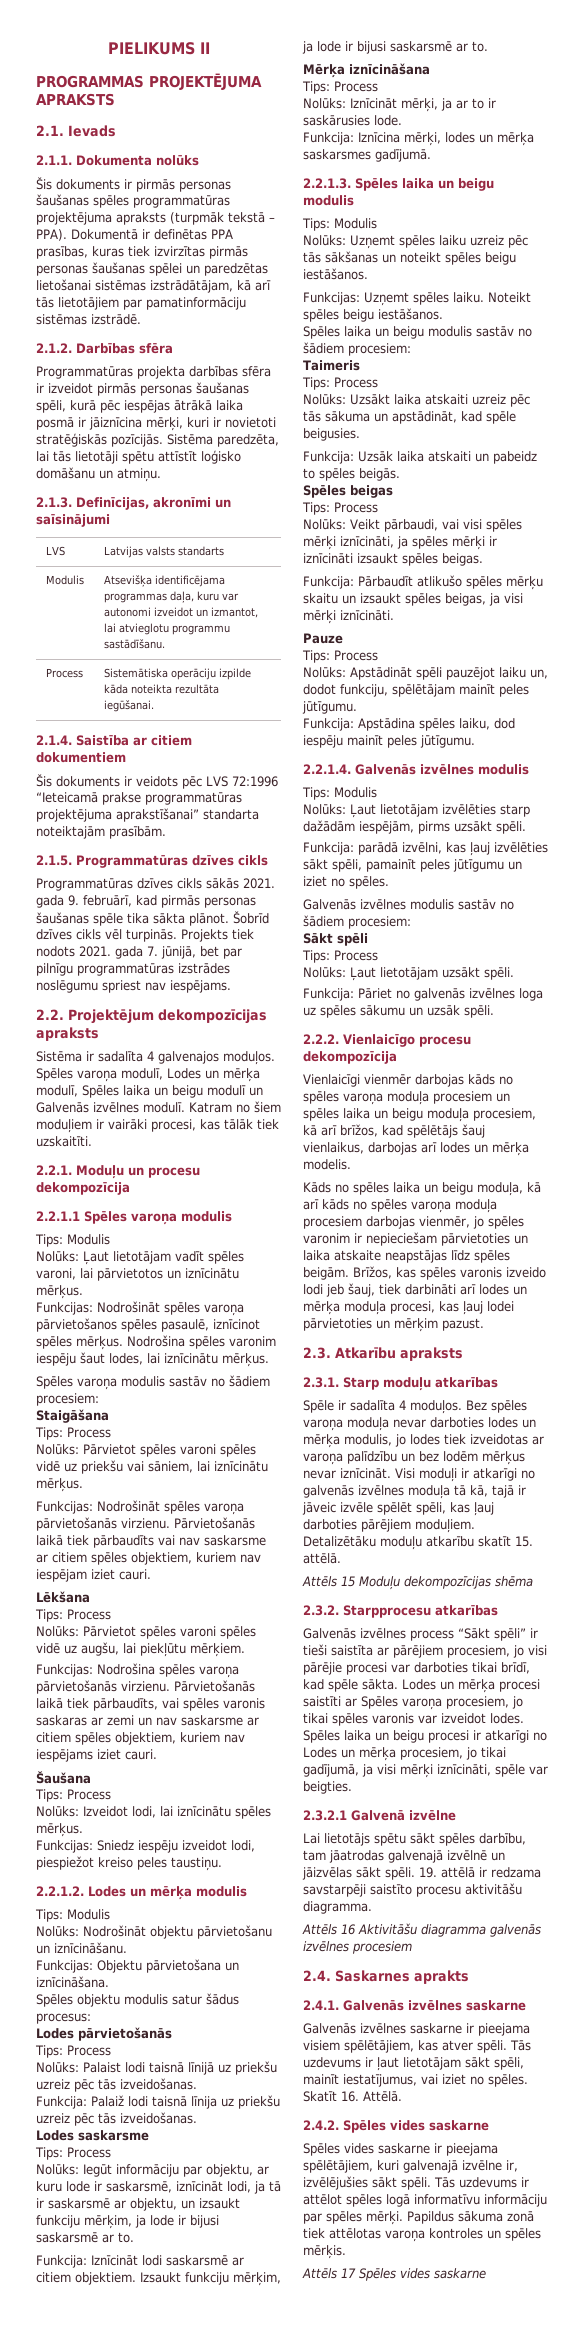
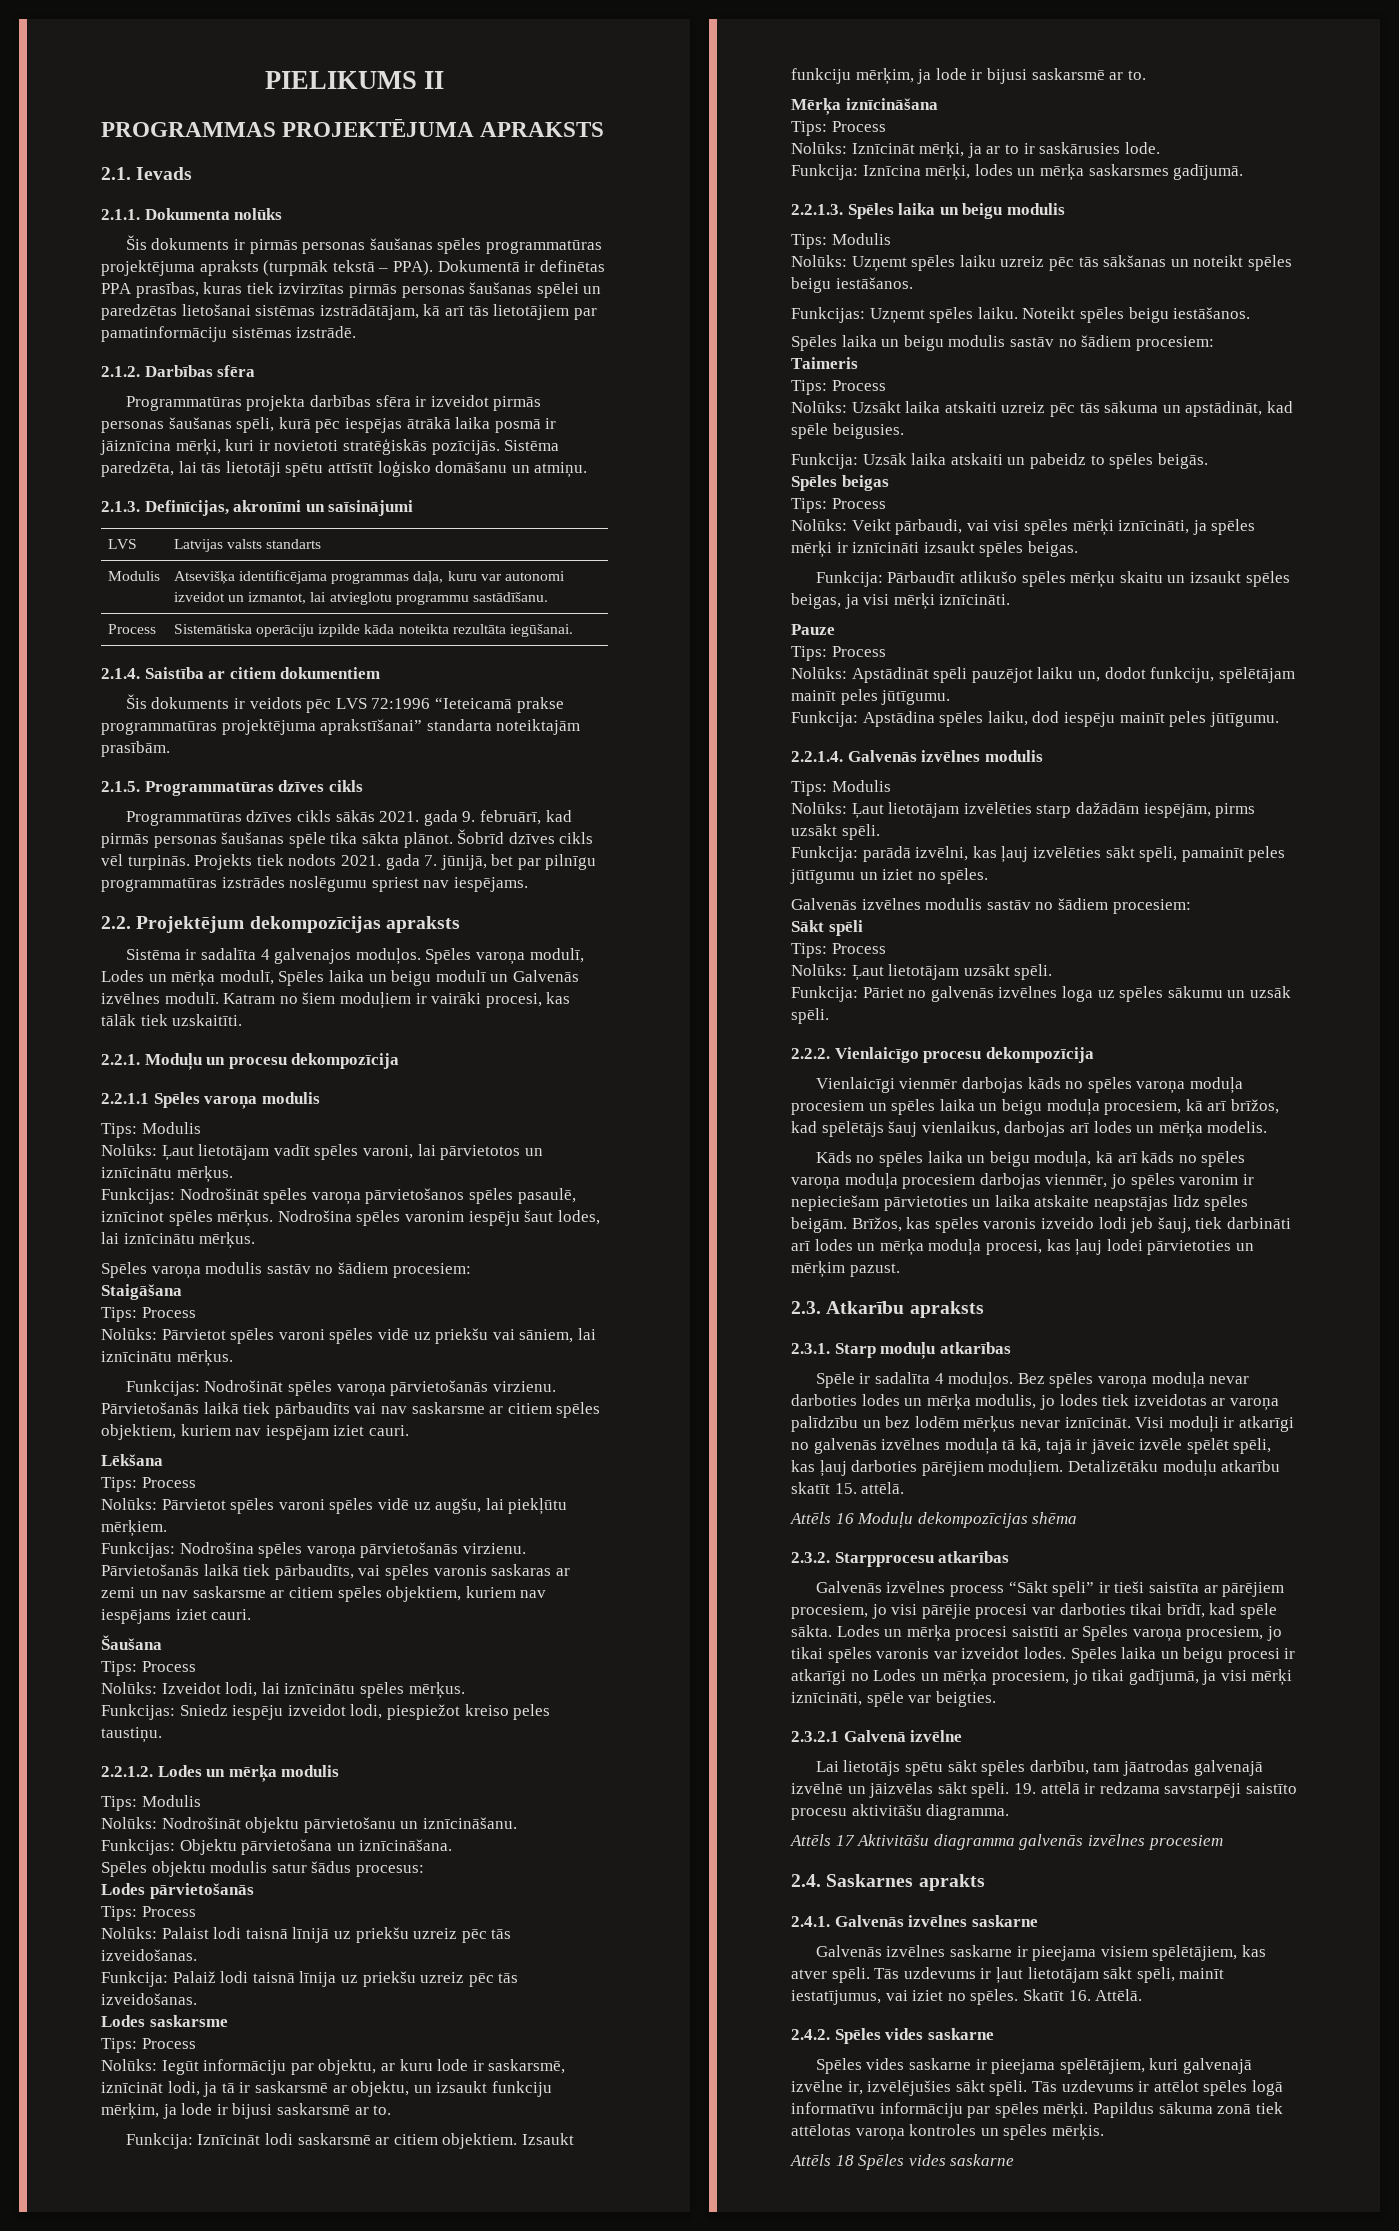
[341,1576,355,1587] 15 -> [835,1513,854,1524] 16
[341,1924,355,1935] 16 -> [835,1835,855,1846] 17
[341,2268,356,2278] 17 -> [835,2155,854,2166] 18

